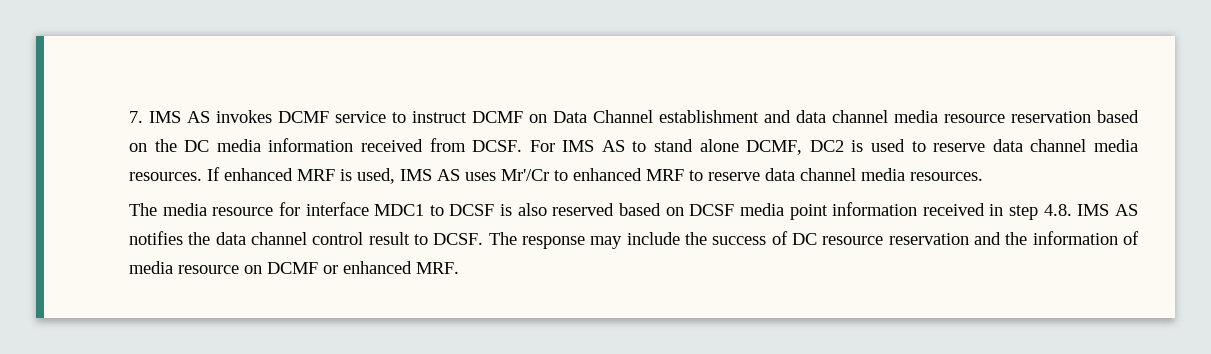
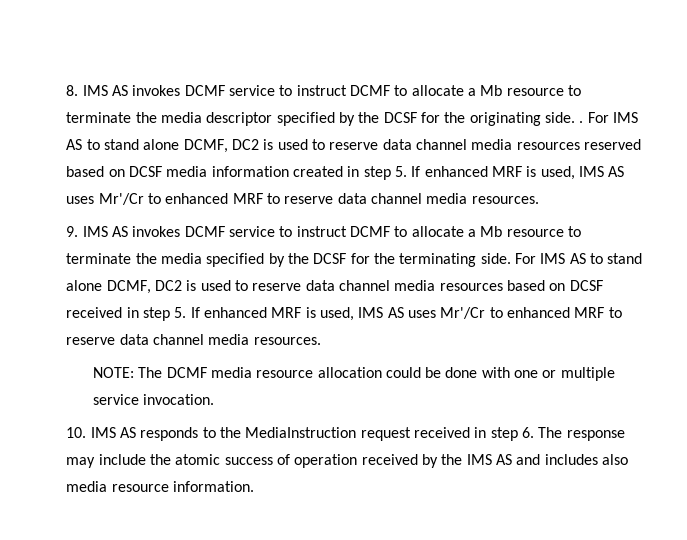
[128,110,1139,123] [128,138,523,152] 7. IMS AS invokes DCMF service to instruct DCMF on Data Channel establishment and data channel media resource reservation based on the DC media information received from DCSF. -> [66,85,581,96] [66,112,584,126] 8. IMS AS invokes DCMF service to instruct DCMF to allocate a Mb resource to terminate the media descriptor specified by the DCSF for the originating side. .
[128,172,202,181] resources. -> [516,139,641,150] [66,166,408,180] resources reserved based on DCSF media information created in step 5.
[128,202,1138,220] [128,231,484,245] The media resource for interface MDC1 to DCSF is also reserved based on DCSF media point information received in step 4.8. IMS AS notifies the data channel control result to DCSF. -> [66,226,581,237] [66,253,643,267] [66,280,603,294] [66,307,622,321] [66,334,321,345] [92,367,615,381] [92,394,215,405] [66,427,534,441] 9. IMS AS invokes DCMF service to instruct DCMF to allocate a Mb resource to terminate the media specified by the DCSF for the terminating side. For IMS AS to stand alone DCMF, DC2 is used to reserve data channel media resources based on DCSF received in step 5. If enhanced MRF is used, IMS AS uses Mr'/Cr to enhanced MRF to reserve data channel media resources. // NOTE: The DCMF media resource allocation could be done with one or multiple service invocation. // 10. IMS AS responds to the MediaInstruction request received in step 6.
(707, 238) none -> [175,454,221,465] atomic
[791,231,1139,245] [128,261,459,274] DC resource reservation and the information of media resource on DCMF or enhanced MRF. -> [294,454,628,468] [66,481,255,492] operation received by the IMS AS and includes also media resource information.

